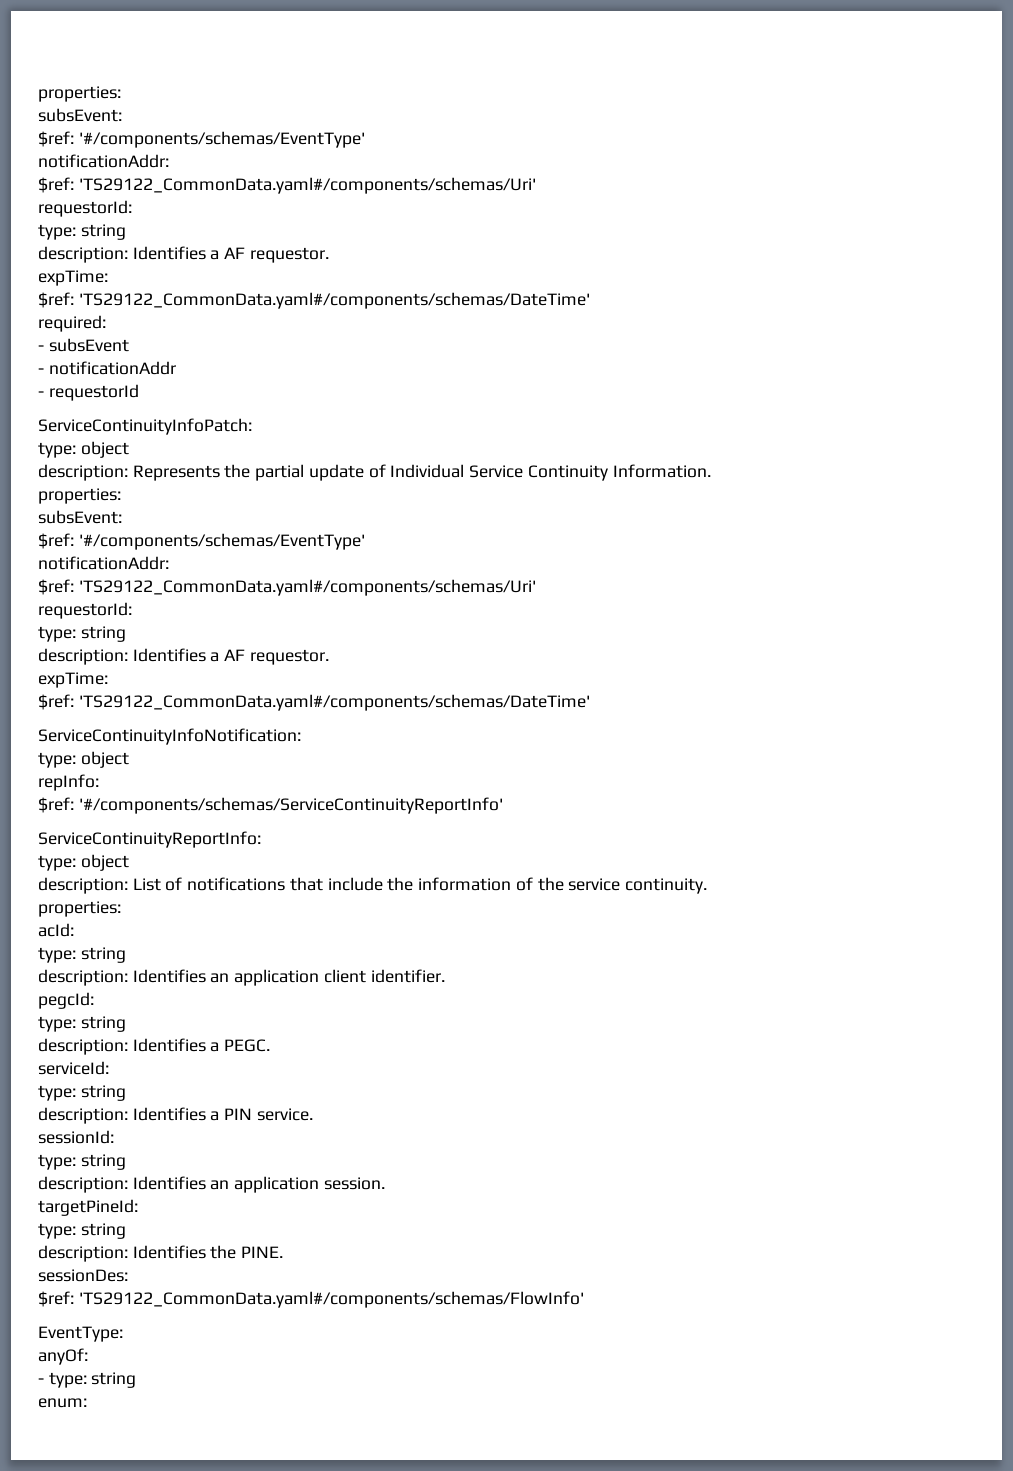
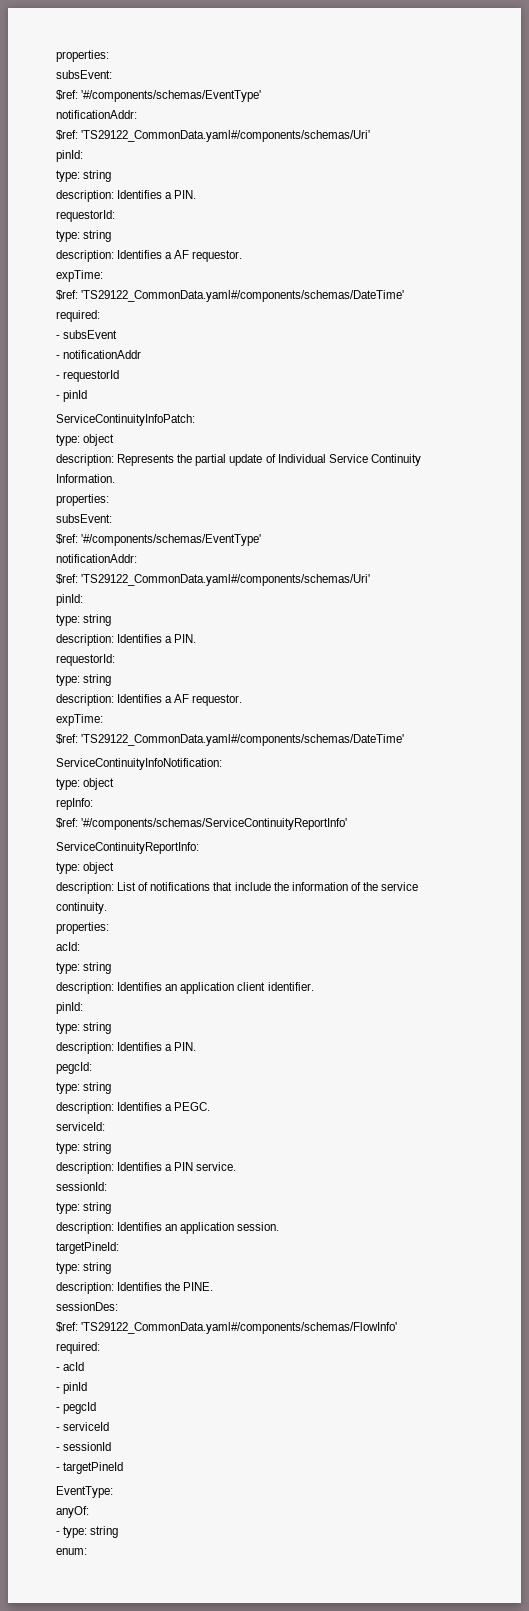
[38,86,121,102] [38,108,122,122] [38,131,365,148] [38,154,169,168] [38,177,536,194] properties: // subsEvent: // $ref: '#/components/schemas/EventType' // notificationAddr: // $ref: 'TS29122_CommonData.yaml#/components/schemas/Uri' -> [56,50,109,62] [56,70,112,79] [56,90,262,102] [56,110,137,119] [56,130,371,142] [56,150,83,162] [56,170,112,182] [56,190,197,202] properties: // subsEvent: // $ref: '#/components/schemas/EventType' // notificationAddr: // $ref: 'TS29122_CommonData.yaml#/components/schemas/Uri' // pinId: // type: string // description: Identifies a PIN.
(139, 392) none -> [56,390,88,402] // - pinId
(536, 587) none -> [56,594,83,606] [56,614,112,626] [56,634,197,646] // pinId: // type: string // description: Identifies a PIN.
(445, 976) none -> [56,1002,83,1014] [56,1022,112,1034] [56,1042,197,1054] // pinId: // type: string // description: Identifies a PIN.
(584, 1299) none -> [56,1342,100,1354] [56,1362,85,1371] [56,1382,88,1394] [56,1402,97,1414] [56,1422,110,1431] [56,1442,112,1451] [56,1462,124,1474] // required: // - acId // - pinId // - pegcId // - serviceId // - sessionId // - targetPineId

